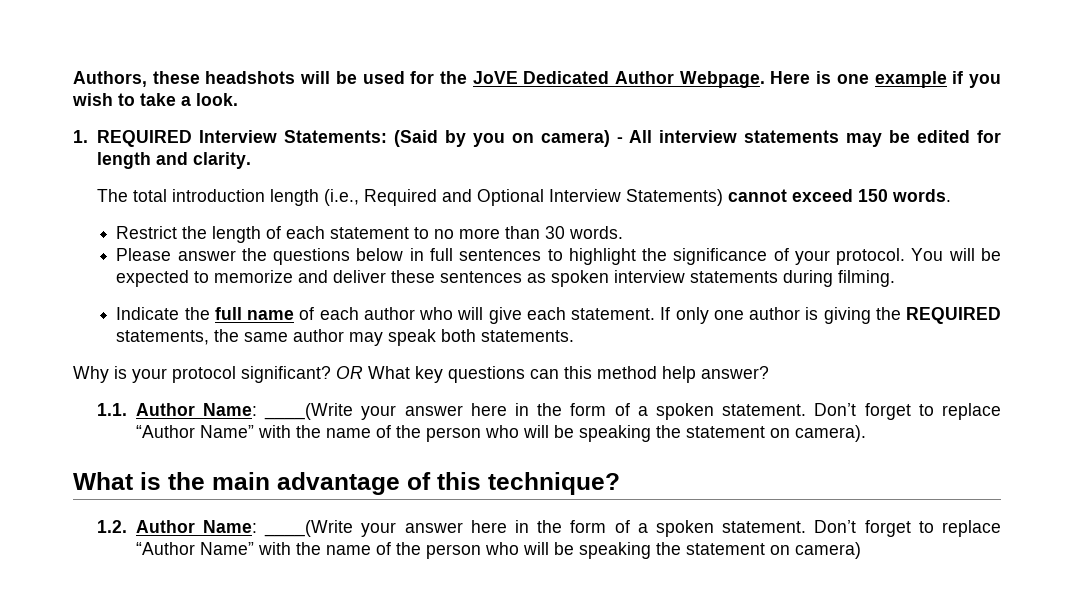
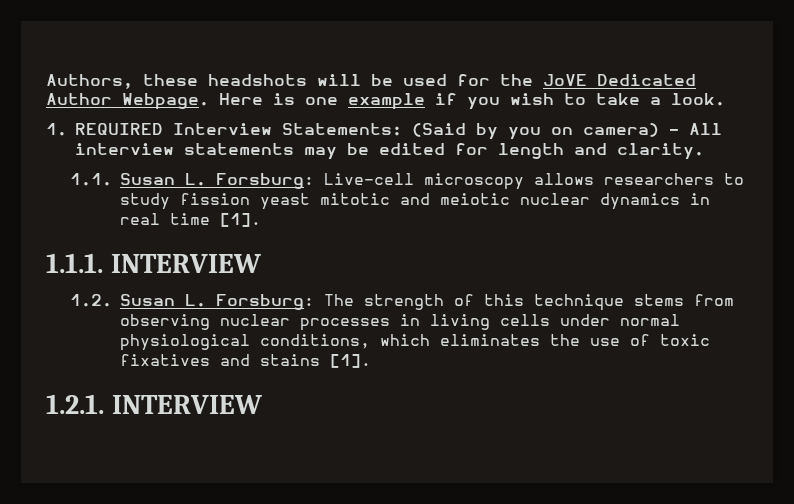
[97,189,952,206] [116,226,624,243] [116,248,1002,265] [116,270,896,287] [116,307,1001,324] [116,329,575,346] [73,366,769,383] [97,403,1002,420] [135,425,866,442] [73,472,620,495] [97,520,1002,537] [135,542,861,559] The total introduction length (i.e., Required and Optional Interview Statements) cannot exceed 150 words. // Restrict the length of each statement to no more than 30 words. // Please answer the questions below in full sentences to highlight the significance of your protocol. You will be expected to memorize and deliver these sentences as spoken interview statements during filming. // Indicate the full name of each author who will give each statement. If only one author is giving the REQUIRED statements, the same author may speak both statements. // Why is your protocol significant? OR What key questions can this method help answer? // 1.1. Author Name: ____(Write your answer here in the form of a spoken statement. Don’t forget to replace “Author Name” with the name of the person who will be speaking the statement on camera). // What is the main advantage of this technique? // 1.2. Author Name: ____(Write your answer here in the form of a spoken statement. Don’t forget to replace “Author Name” with the name of the person who will be speaking the statement on camera) -> [70,173,745,190] [120,193,711,210] [120,213,262,227] [46,253,261,273] [70,294,735,311] [120,314,681,331] [120,334,711,351] [120,354,372,368] [46,394,262,414] 1.1. Susan L. Forsburg: Live-cell microscopy allows researchers to study fission yeast mitotic and meiotic nuclear dynamics in real time [1]. // 1.1.1. INTERVIEW // 1.2. Susan L. Forsburg: The strength of this technique stems from observing nuclear processes in living cells under normal physiological conditions, which eliminates the use of toxic fixatives and stains [1]. // 1.2.1. INTERVIEW

